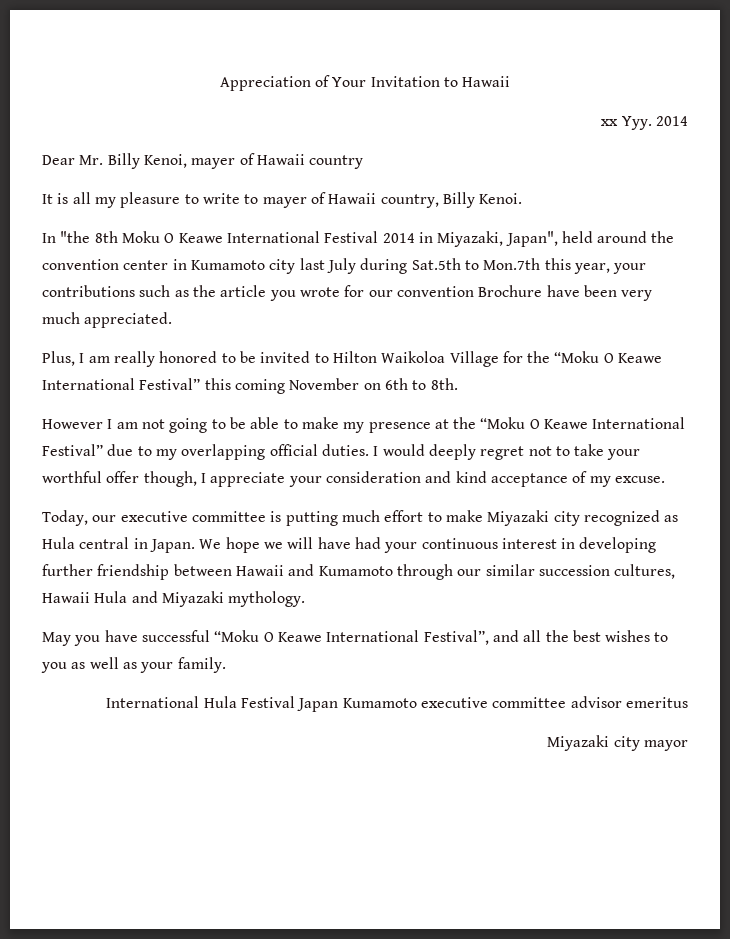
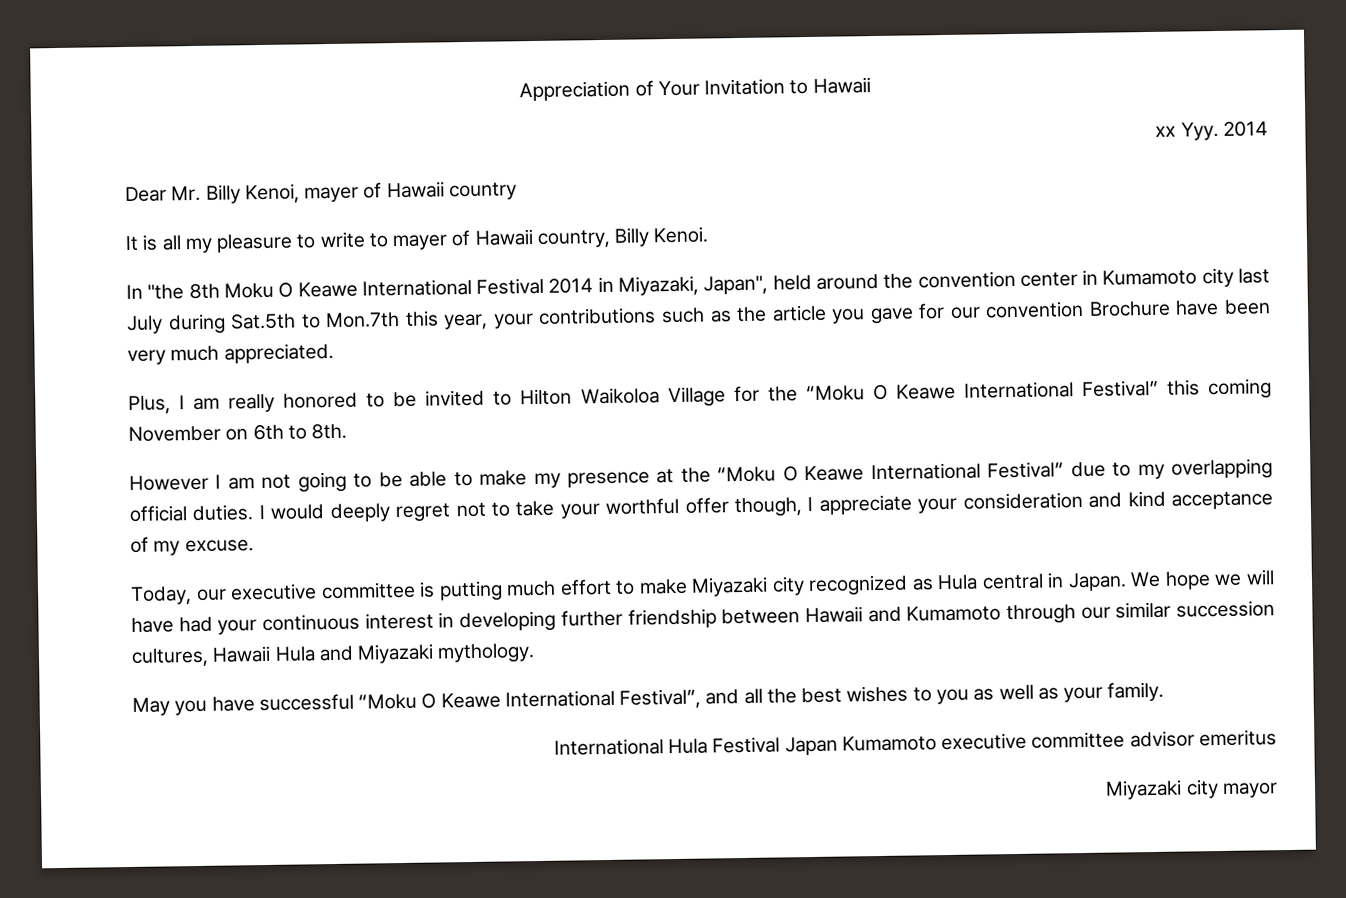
[299,287,340,297] wrote -> [869,307,914,325] gave

